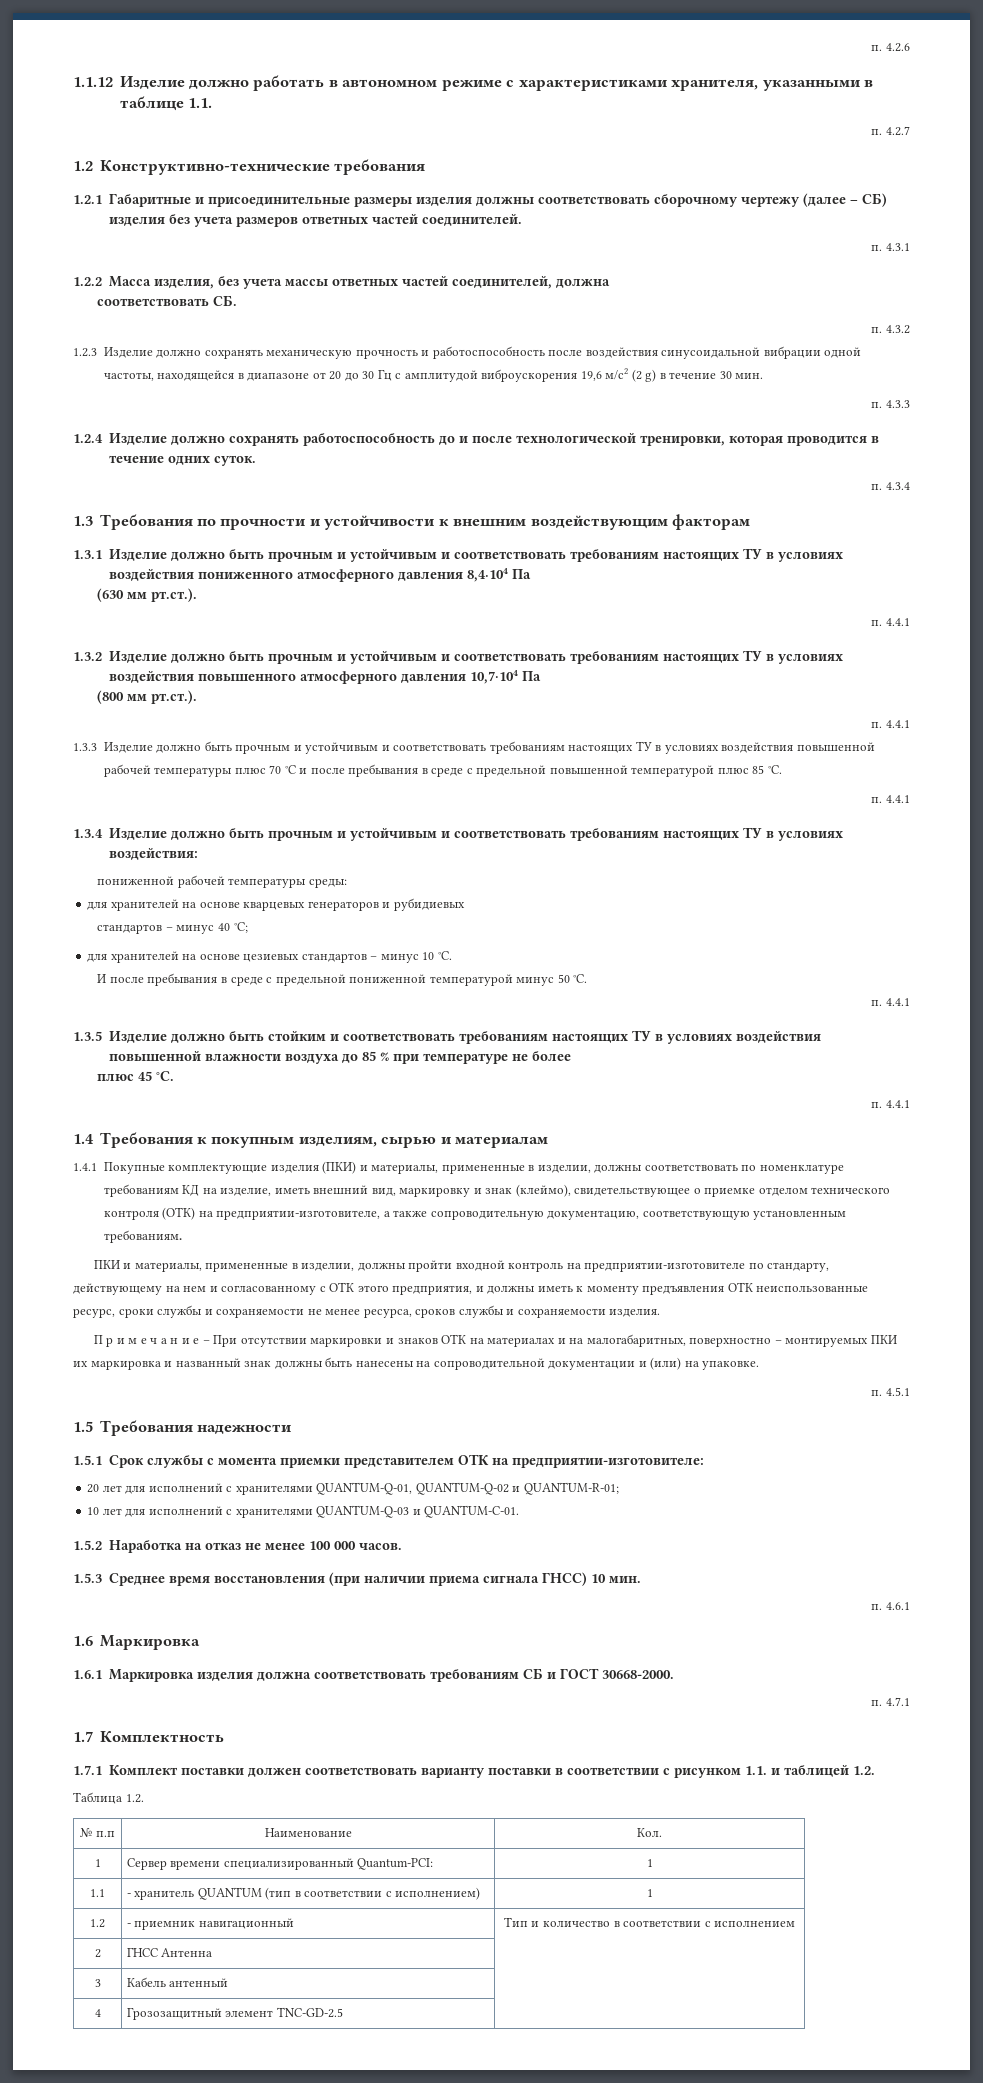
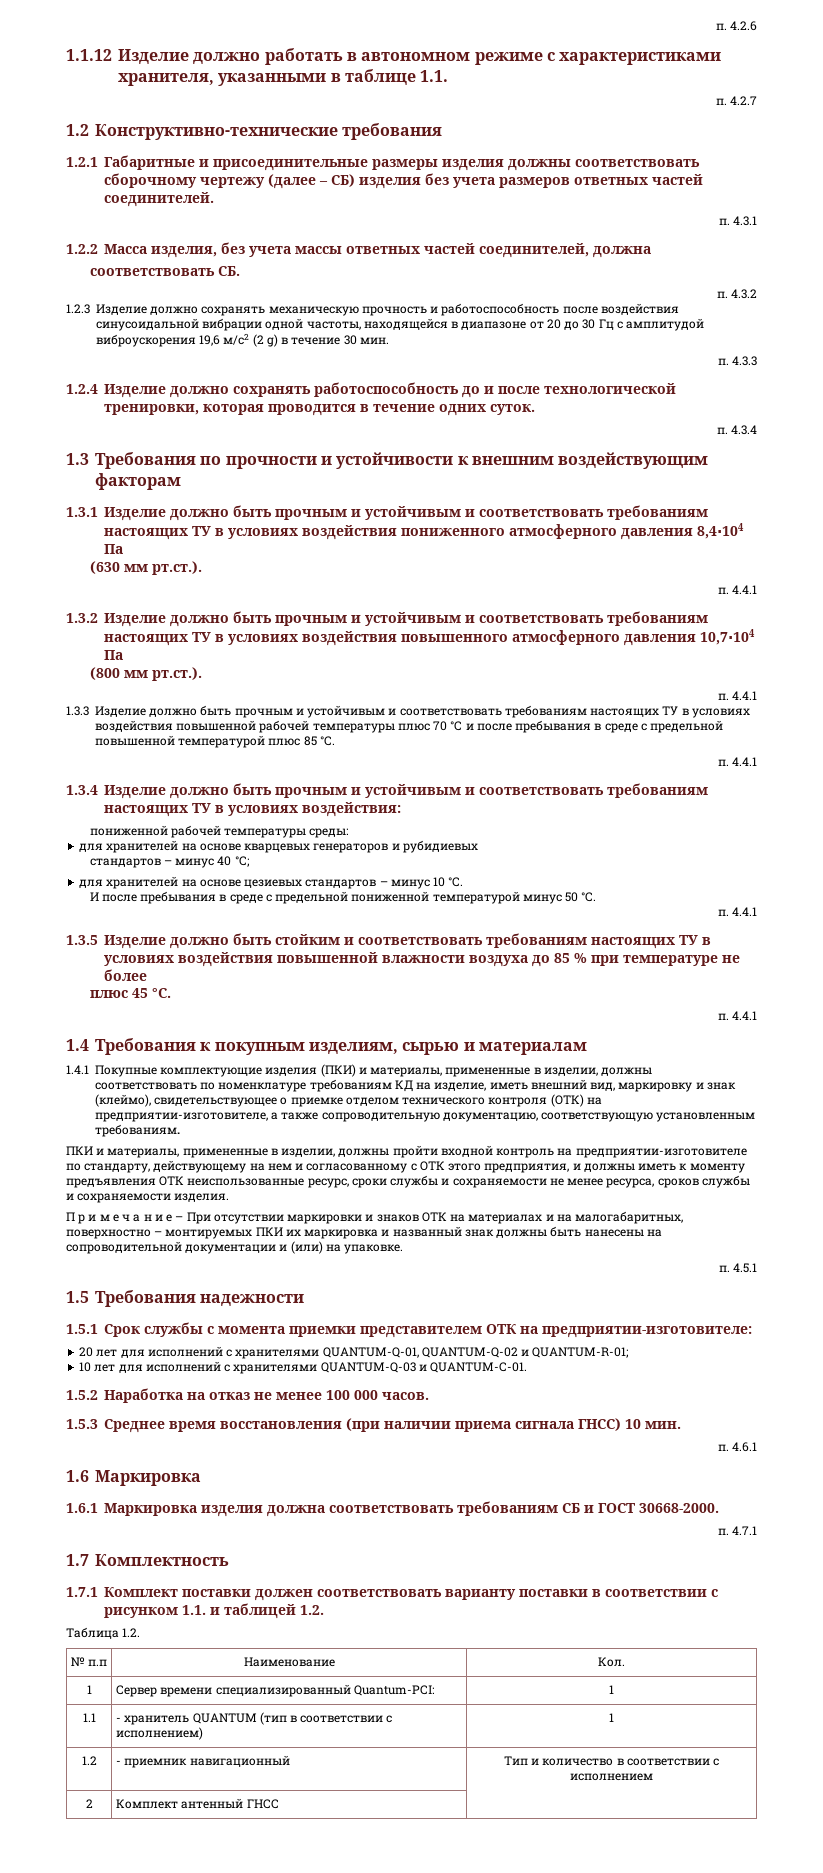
(101, 1953) none -> [116,1798,244,1809] Комплект антенный
[161,1948,213,1957] [94,1979,101,1987] [126,1977,229,1987] [94,2009,101,2017] [126,2007,343,2020] Антенна | // 3 | Кабель антенный | // 4 | Грозозащитный элемент TNC-GD-2.5 -> (279, 1804) none

